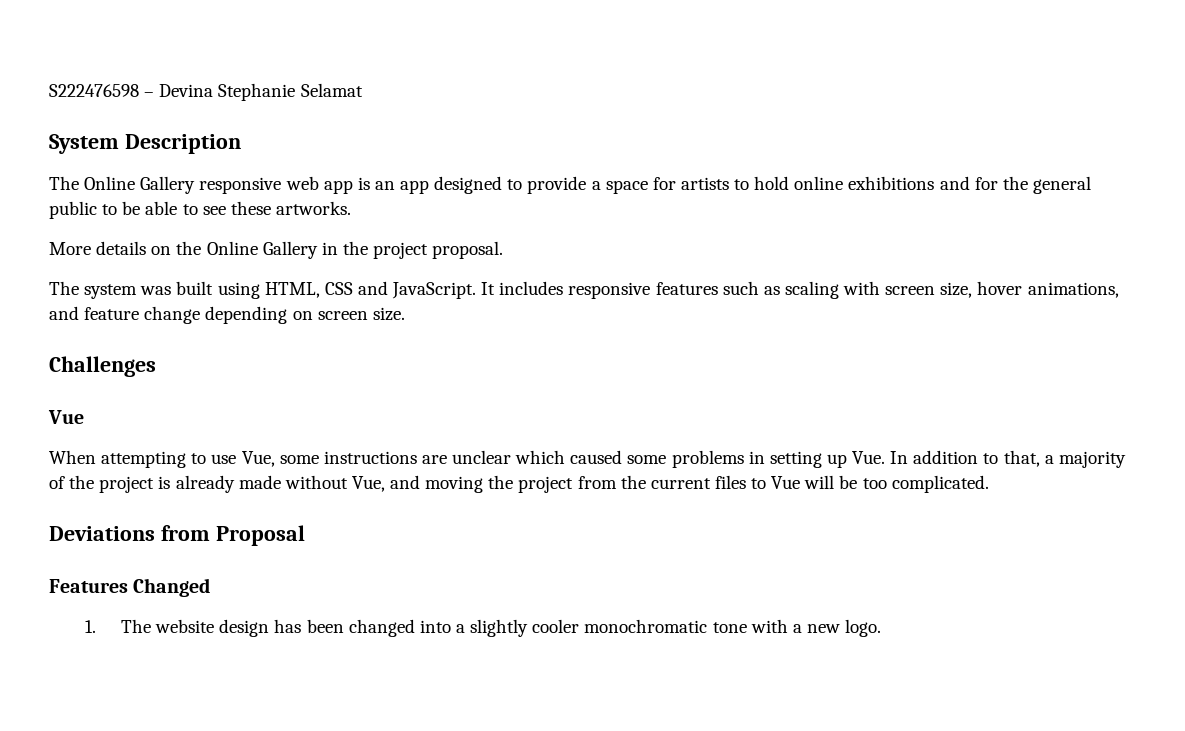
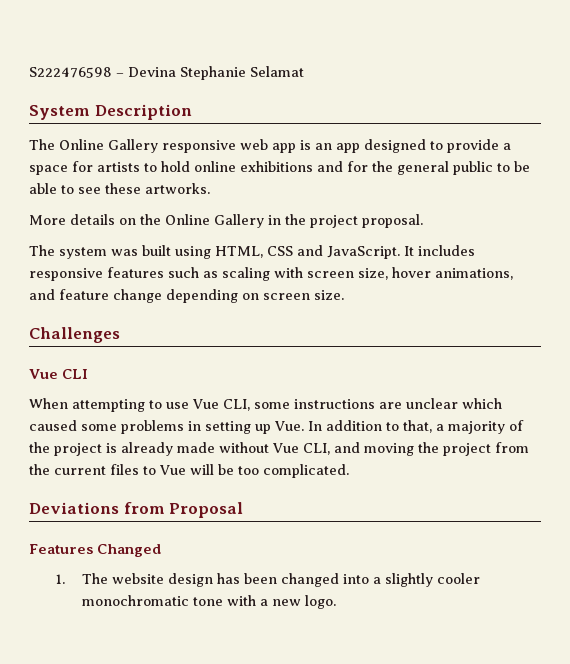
(84, 417) none -> [62,369,89,379] CLI
[241,451,275,467] Vue, -> [192,399,250,411] Vue CLI,
[351,476,385,492] Vue, -> [272,443,330,455] Vue CLI,

